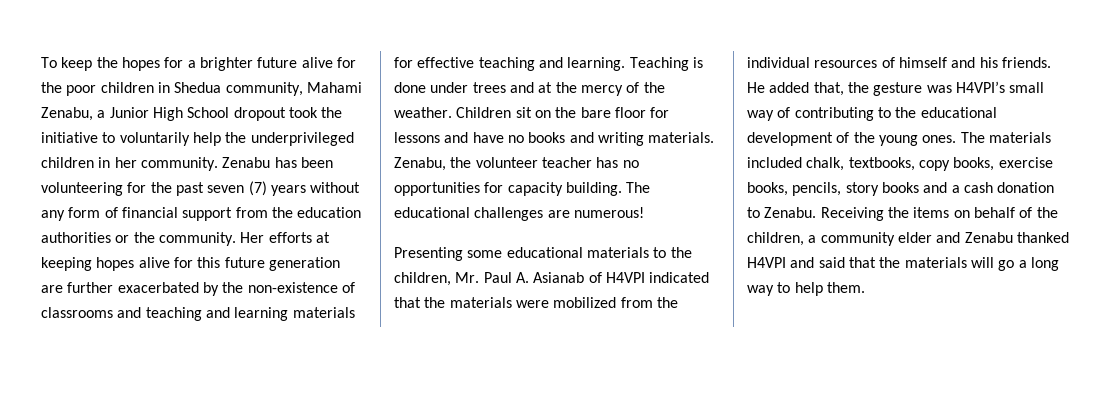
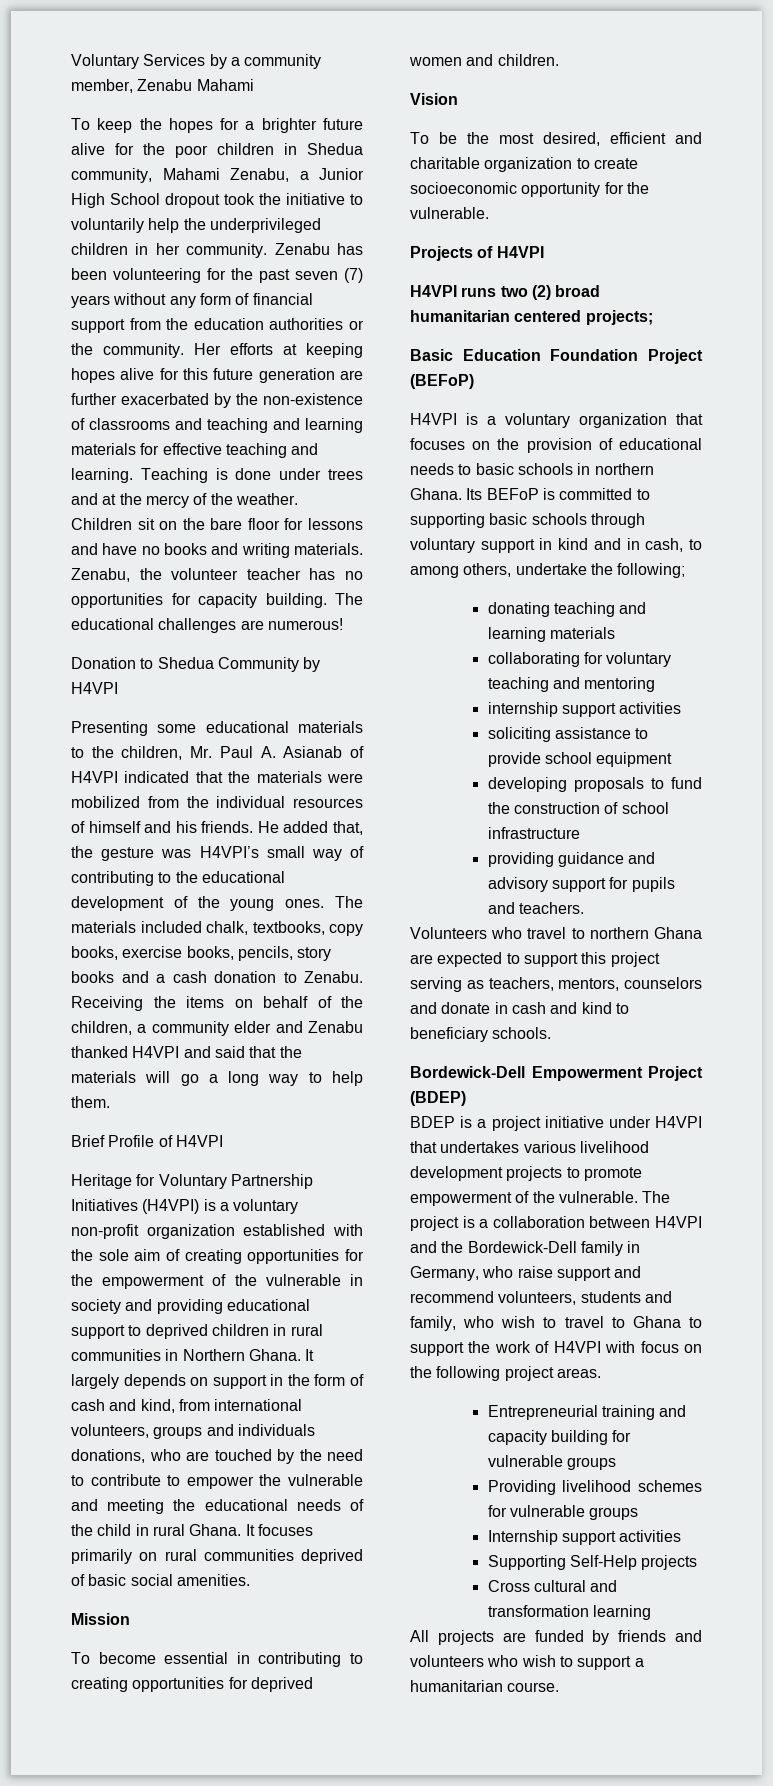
(41, 62) none -> [71,54,322,69] [71,79,254,93] Voluntary Services by a community member, Zenabu Mahami //
(644, 212) none -> [71,657,321,672] [71,682,118,694] // Donation to Shedua Community by H4VPI
(865, 287) none -> [71,1135,223,1147] [71,1174,313,1189] [71,1199,299,1214] [71,1224,364,1239] [71,1249,364,1264] [71,1274,364,1289] [71,1299,310,1314] [71,1324,323,1339] [71,1349,315,1361] [71,1374,364,1389] [71,1399,303,1413] [71,1424,315,1439] [71,1449,363,1464] [71,1474,363,1489] [71,1499,364,1514] [71,1524,313,1536] [71,1549,363,1564] [71,1574,250,1586] [71,1613,130,1625] [71,1652,363,1667] [71,1677,313,1692] [409,54,559,66] [410,93,458,105] [410,132,702,146] [410,157,638,172] [410,182,649,197] [410,207,489,219] [410,246,544,261] [410,285,601,300] [410,310,653,325] [410,349,703,364] [410,374,474,389] [410,413,703,428] [410,438,702,453] [410,463,654,475] [410,488,650,500] [410,513,645,528] [410,538,702,553] [410,563,686,578] [487,602,647,617] [487,627,616,642] [487,652,672,667] [487,677,656,692] [487,702,682,717] [487,727,649,742] [487,752,673,767] [487,777,702,792] [487,802,669,814] [487,827,580,839] [487,852,656,867] [487,877,675,892] [487,902,585,914] [410,927,702,939] [410,952,660,967] [410,977,702,992] [410,1002,629,1014] [410,1027,552,1042] [410,1066,703,1081] [410,1091,466,1106] [410,1116,702,1131] [410,1141,649,1153] [410,1166,642,1181] [410,1191,671,1206] [410,1216,702,1231] [410,1241,641,1256] [410,1266,642,1281] [410,1291,672,1305] [410,1316,702,1331] [410,1341,702,1356] [410,1366,601,1381] [487,1405,687,1420] [487,1430,632,1445] [487,1455,617,1470] [487,1480,702,1495] [487,1505,639,1520] [487,1530,682,1545] [487,1555,698,1570] [487,1580,618,1592] [487,1605,652,1620] [410,1630,702,1645] [410,1655,644,1670] [410,1680,560,1692] // Brief Profile of H4VPI // Heritage for Voluntary Partnership Initiatives (H4VPI) is a voluntary non-profit organization established with the sole aim of creating opportunities for the empowerment of the vulnerable in society and providing educational support to deprived children in rural communities in Northern Ghana. It largely depends on support in the form of cash and kind, from international volunteers, groups and individuals donations, who are touched by the need to contribute to empower the vulnerable and meeting the educational needs of the child in rural Ghana. It focuses primarily on rural communities deprived of basic social amenities. // Mission // To become essential in contributing to creating opportunities for deprived women and children. // Vision // To be the most desired, efficient and charitable organization to create socioeconomic opportunity for the vulnerable. // Projects of H4VPI // H4VPI runs two (2) broad humanitarian centered projects; // Basic Education Foundation Project (BEFoP) // H4VPI is a voluntary organization that focuses on the provision of educational needs to basic schools in northern Ghana. Its BEFoP is committed to supporting basic schools through voluntary support in kind and in cash, to among others, undertake the following; // donating teaching and learning materials // collaborating for voluntary teaching and mentoring // internship support activities // soliciting assistance to provide school equipment // developing proposals to fund the construction of school infrastructure // providing guidance and advisory support for pupils and teachers. // Volunteers who travel to northern Ghana are expected to support this project serving as teachers, mentors, counselors and donate in cash and kind to beneficiary schools. // Bordewick-Dell Empowerment Project (BDEP) // BDEP is a project initiative under H4VPI that undertakes various livelihood development projects to promote empowerment of the vulnerable. The project is a collaboration between H4VPI and the Bordewick-Dell family in Germany, who raise support and recommend volunteers, students and family, who wish to travel to Ghana to support the work of H4VPI with focus on the following project areas. // Entrepreneurial training and capacity building for vulnerable groups // Providing livelihood schemes for vulnerable groups // Internship support activities // Supporting Self-Help projects // Cross cultural and transformation learning // All projects are funded by friends and volunteers who wish to support a humanitarian course.

